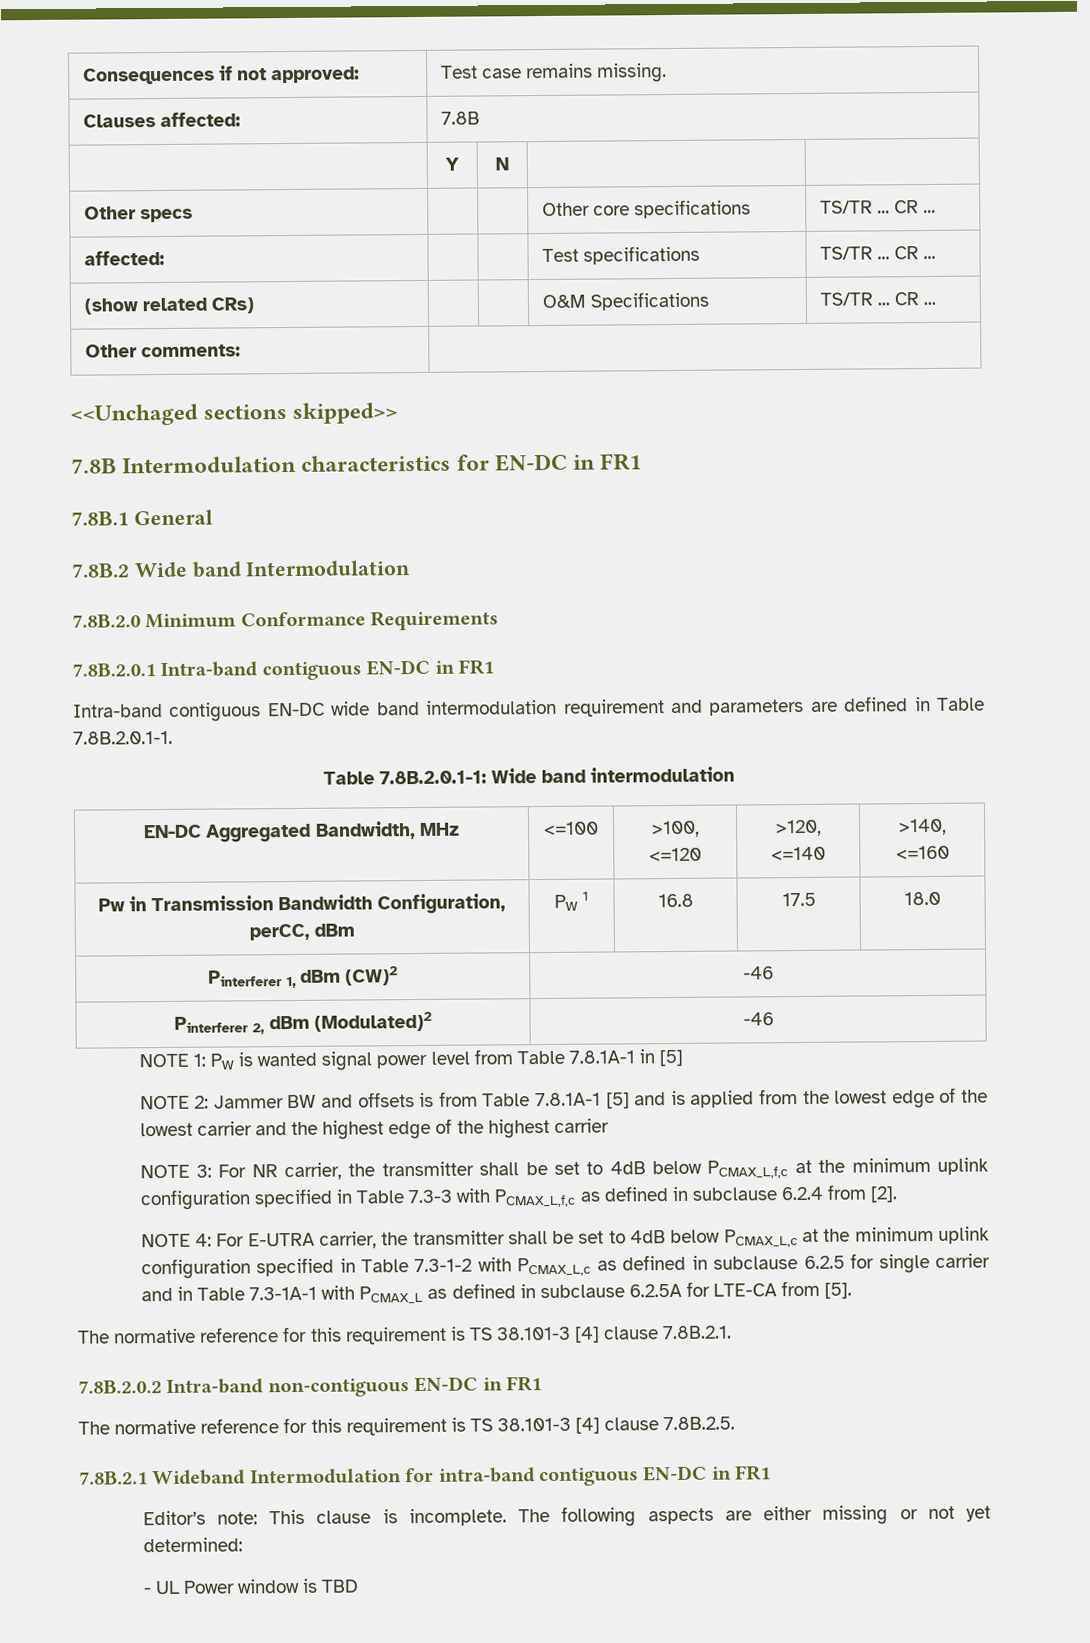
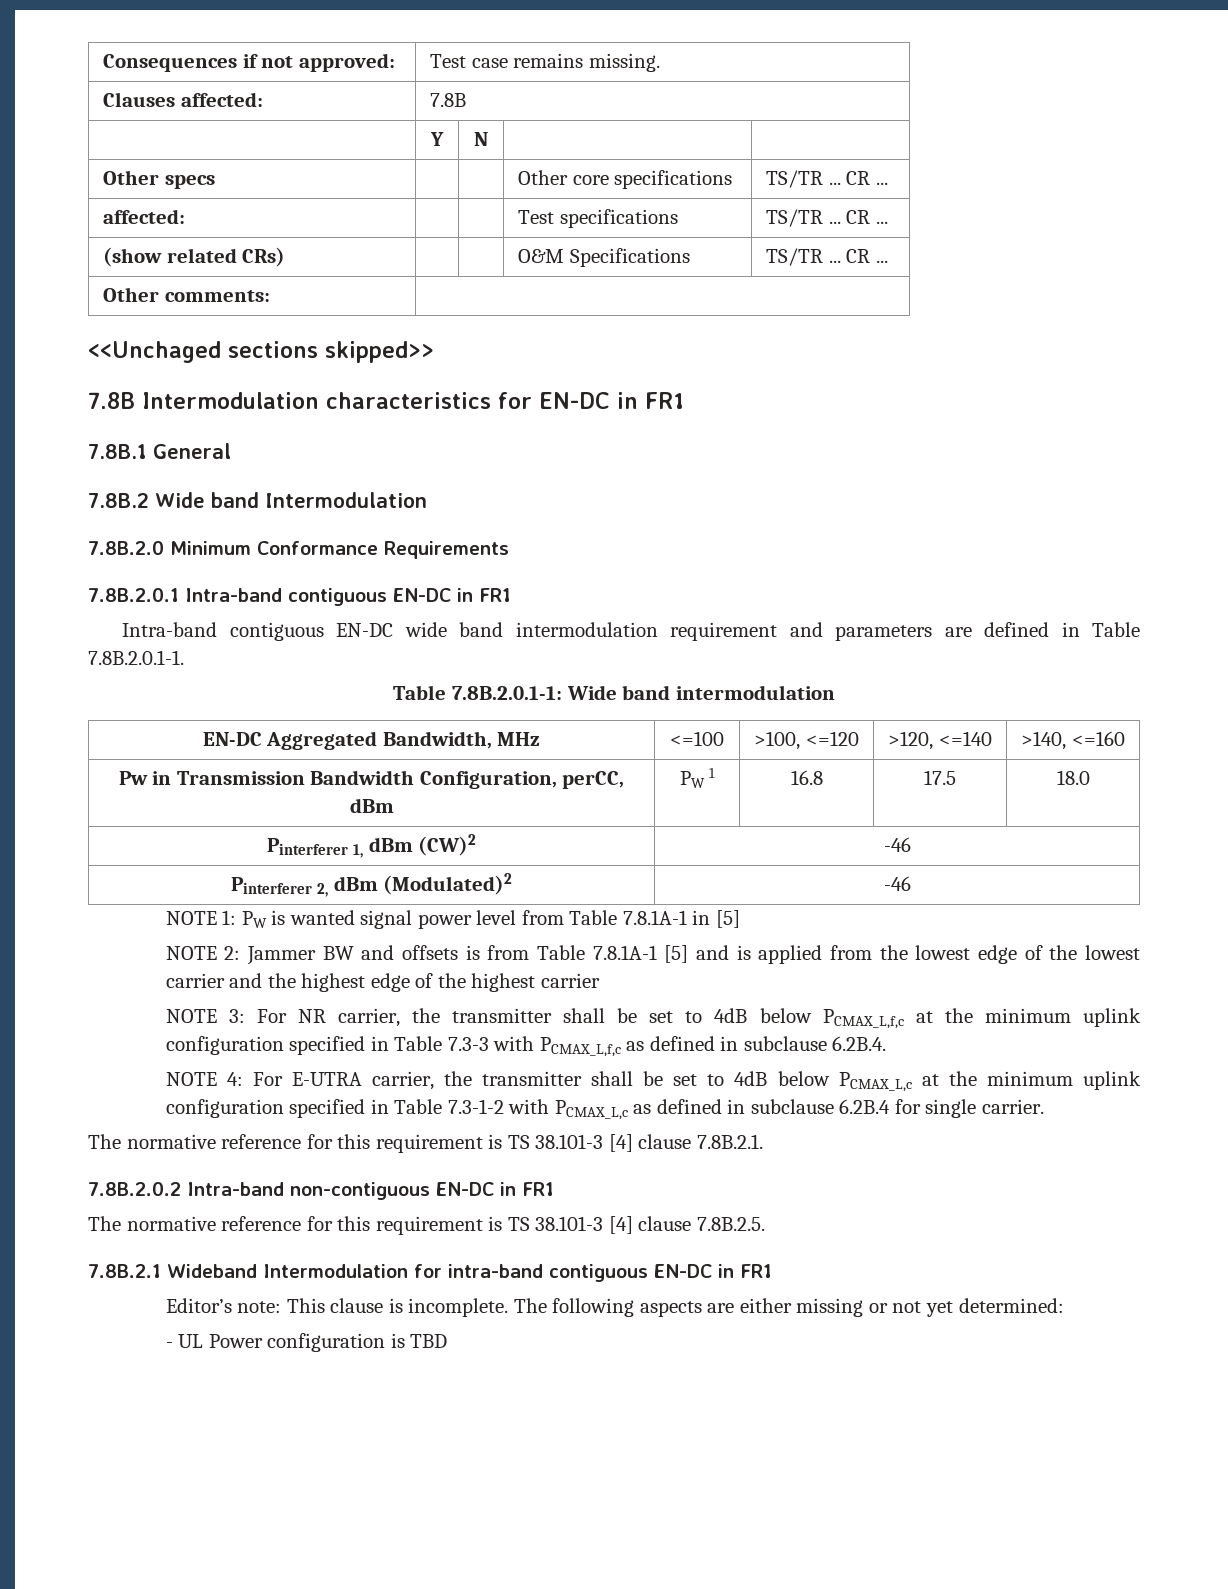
[781,1184,899,1203] 6.2.4 from [2]. -> [832,1036,887,1051] 6.2B.4.
[803,1255,845,1269] 6.2.5 -> [839,1099,891,1114] 6.2B.4
[934,1253,990,1268] [140,1280,853,1305] carrier and in Table 7.3-1A-1 with PCMAX_L as defined in subclause 6.2.5A for LTE-CA from [5]. -> [981,1099,1044,1114] carrier.
[236,1578,300,1594] window -> [267,1333,386,1352] configuration

